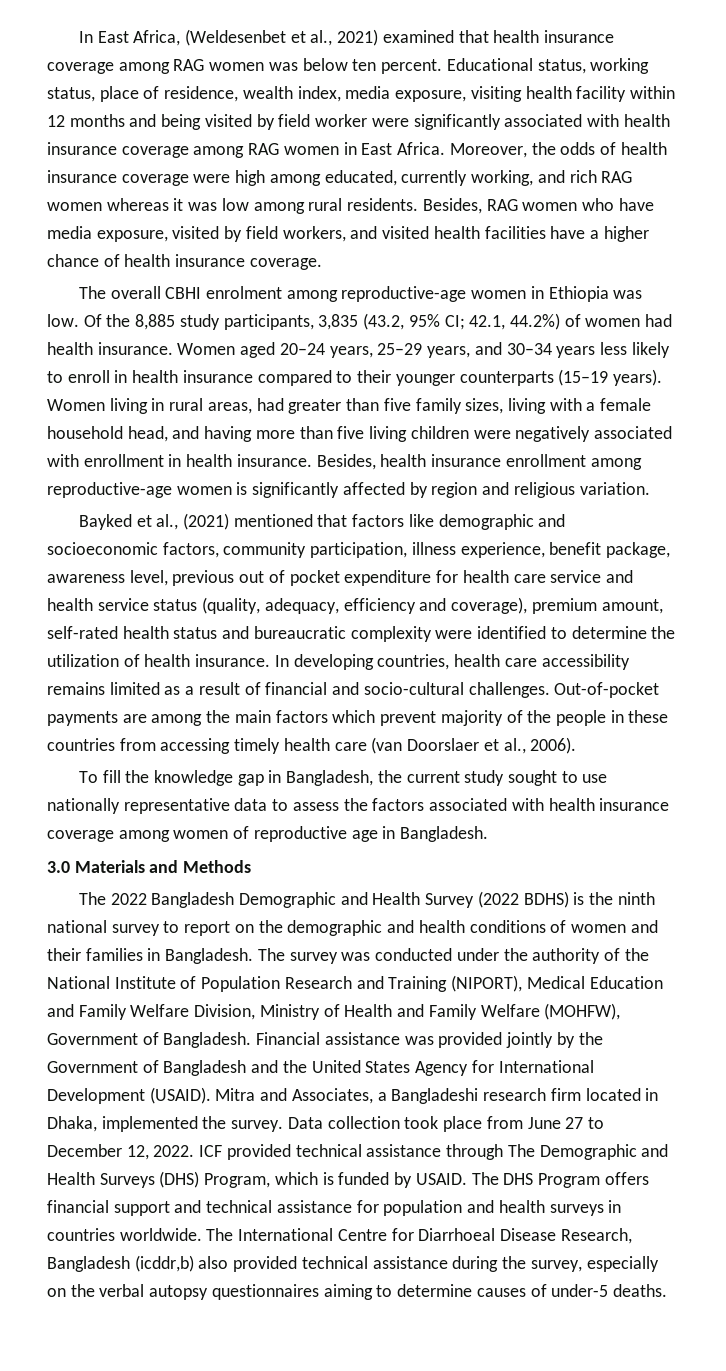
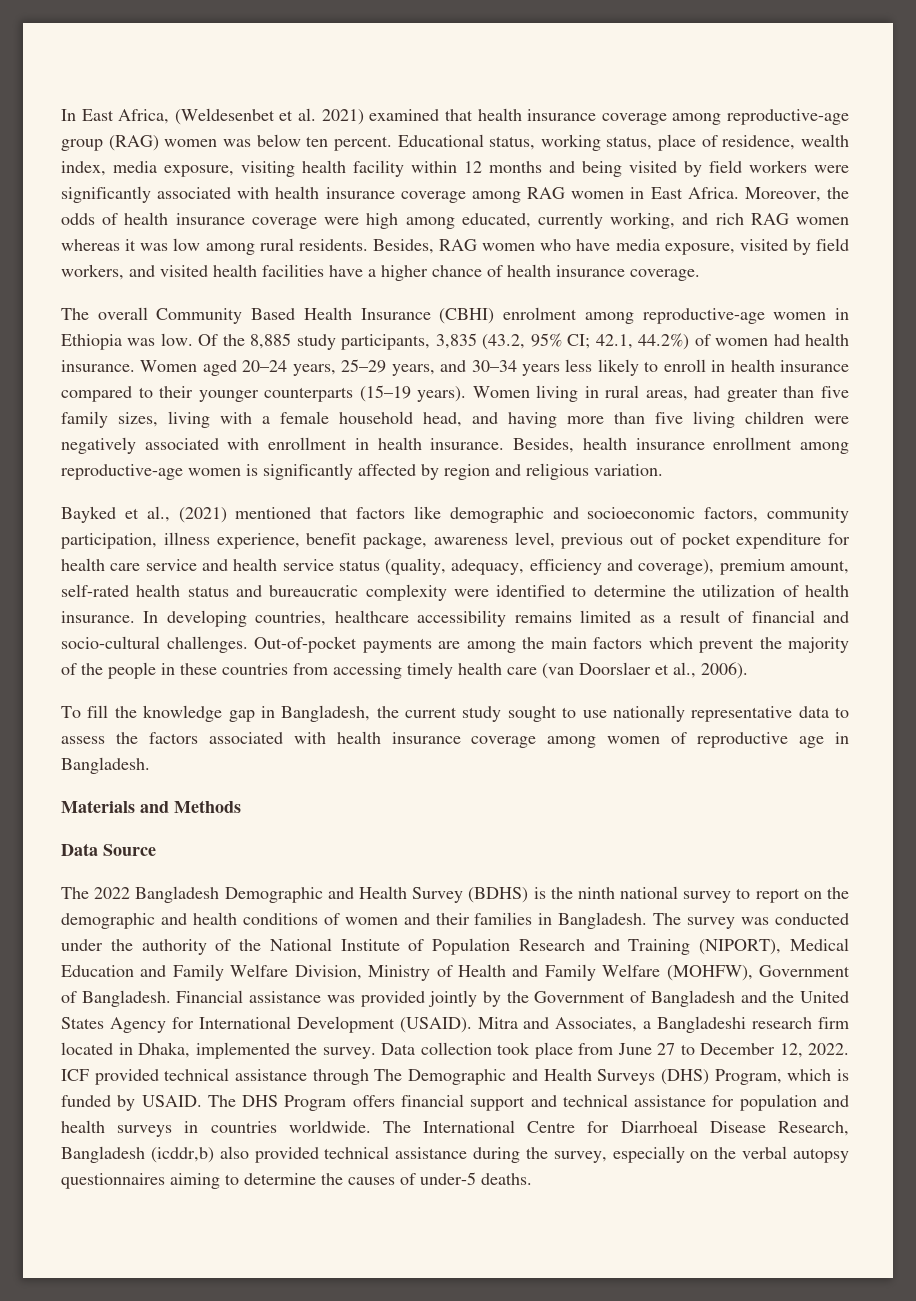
[310,30,333,46] al., -> [298,108,317,121] al.
[173,59,205,71] RAG -> [727,109,850,125] [61,135,159,151] reproductive-age group (RAG)
[315,114,368,127] worker -> [749,160,807,173] workers
[165,287,202,299] CBHI -> [156,307,495,324] Community Based Health Insurance (CBHI)
[454,654,537,667] health care -> [334,610,409,623] healthcare
(437, 718) none -> [759,637,782,649] the
[47,861,70,873] 3.0 -> (150, 765) none
(252, 866) none -> [61,843,156,856] // Data Source
[477,891,569,908] (2022 BDHS) -> [468,887,529,903] (BDHS)
(473, 1290) none -> [321,1173,343,1185] the

